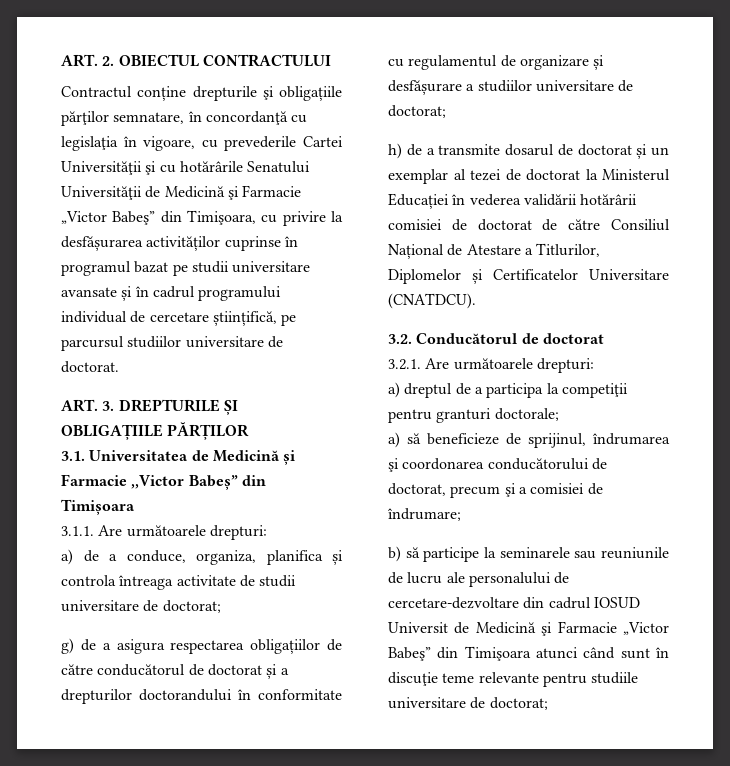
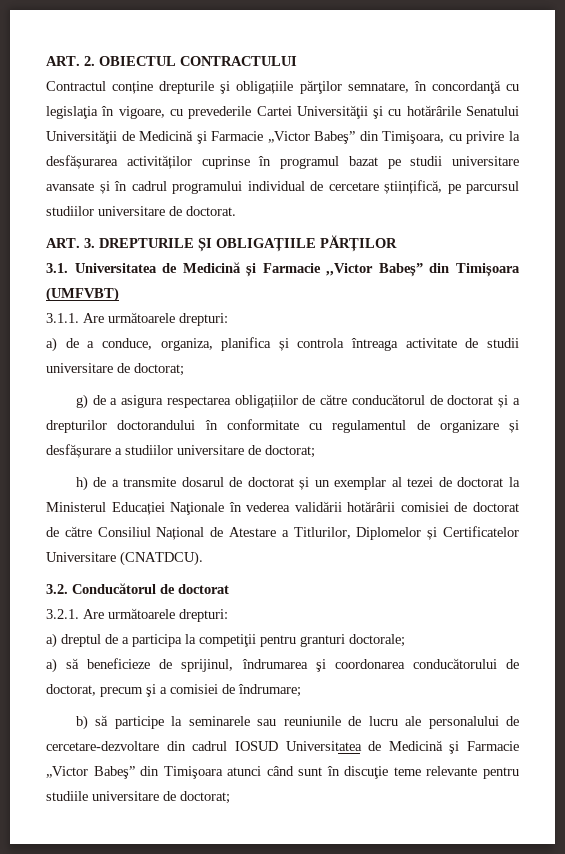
(135, 507) none -> [46,287,119,302] (UMFVBT)
(449, 201) none -> [170,502,225,515] Naţionale
[388,622,448,633] Universit -> [285,741,362,751] Universitatea

